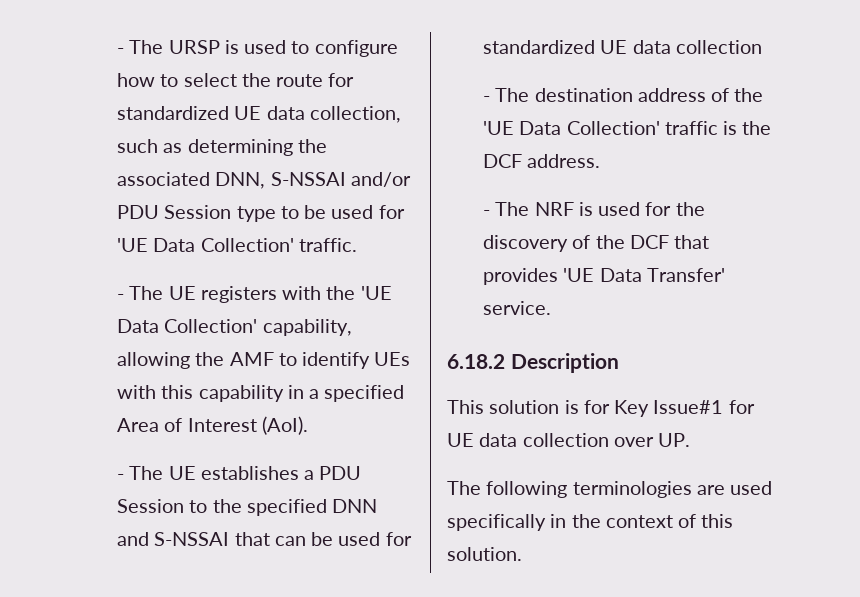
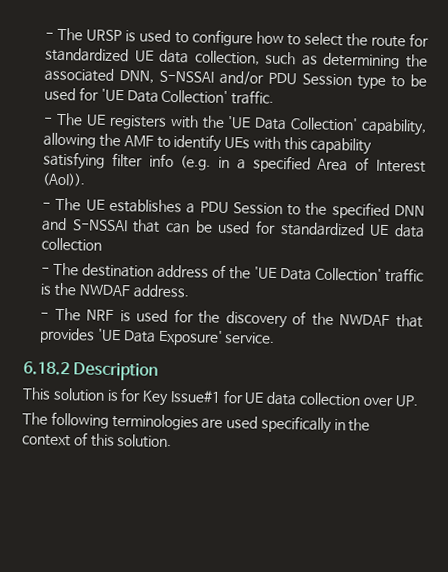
(284, 393) none -> [43,151,212,171] satisfying filter info (e.g.
[261,416,308,435] (AoI). -> [42,172,87,187] (AoI)).
[483,154,523,168] DCF -> [78,284,130,297] NWDAF
[629,235,669,249] DCF -> [339,314,391,327] NWDAF
[646,268,725,282] Transfer' -> [157,329,223,346] Exposure'

